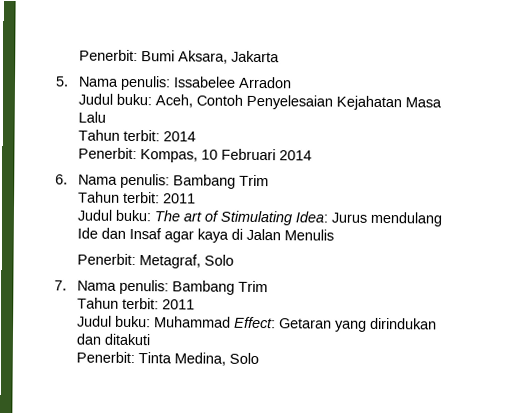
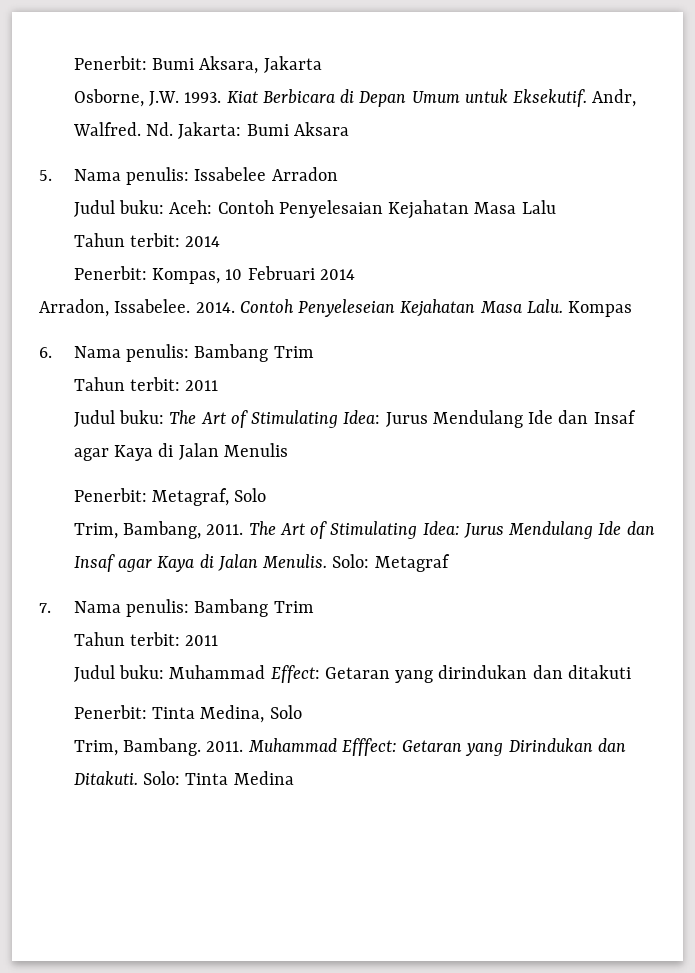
(280, 56) none -> [73,89,637,107] [72,122,349,139] // Osborne, J.W. 1993. Kiat Berbicara di Depan Umum untuk Eksekutif. Andr, Walfred. Nd. Jakarta: Bumi Aksara
[154,94,193,108] Aceh, -> [169,200,213,214] Aceh:
(312, 155) none -> [39,299,633,317] // Arradon, Issabelee. 2014. Contoh Penyeleseian Kejahatan Masa Lalu. Kompas
[182,210,442,227] [76,227,229,243] art of Stimulating Idea: Jurus mendulang Ide dan Insaf agar kaya -> [200,410,636,428] [73,445,153,461] Art of Stimulating Idea: Jurus Mendulang Ide dan Insaf agar Kaya
(234, 260) none -> [73,521,655,539] [73,554,450,572] // Trim, Bambang, 2011. The Art of Stimulating Idea: Jurus Mendulang Ide dan Insaf agar Kaya di Jalan Menulis. Solo: Metagraf
(259, 358) none -> [73,738,626,756] [73,771,294,785] // Trim, Bambang. 2011. Muhammad Efffect: Getaran yang Dirindukan dan Ditakuti. Solo: Tinta Medina

